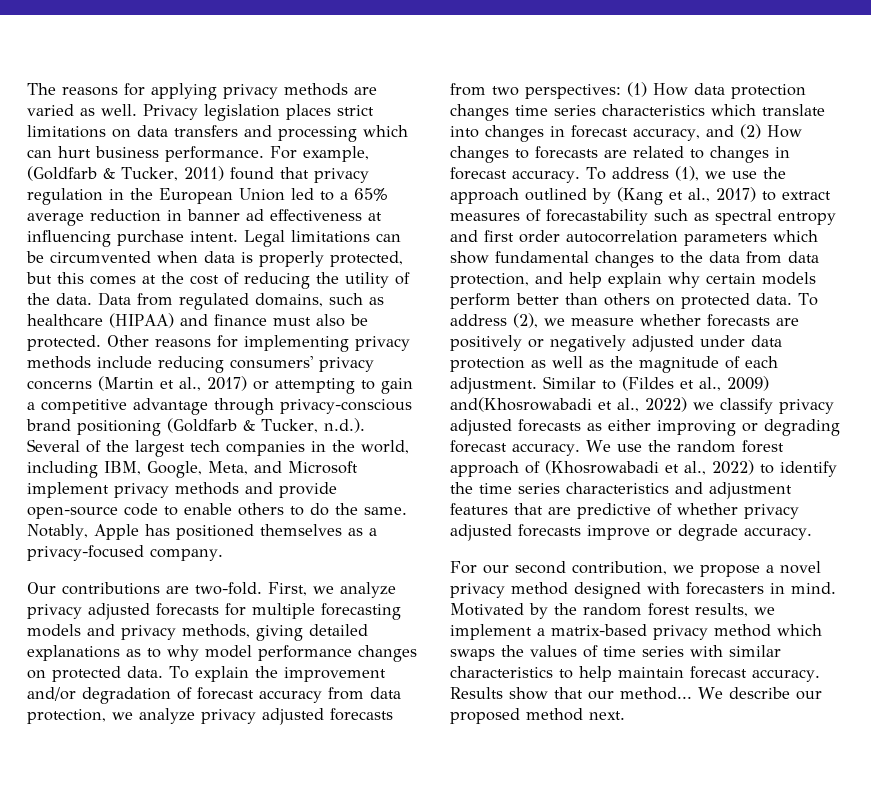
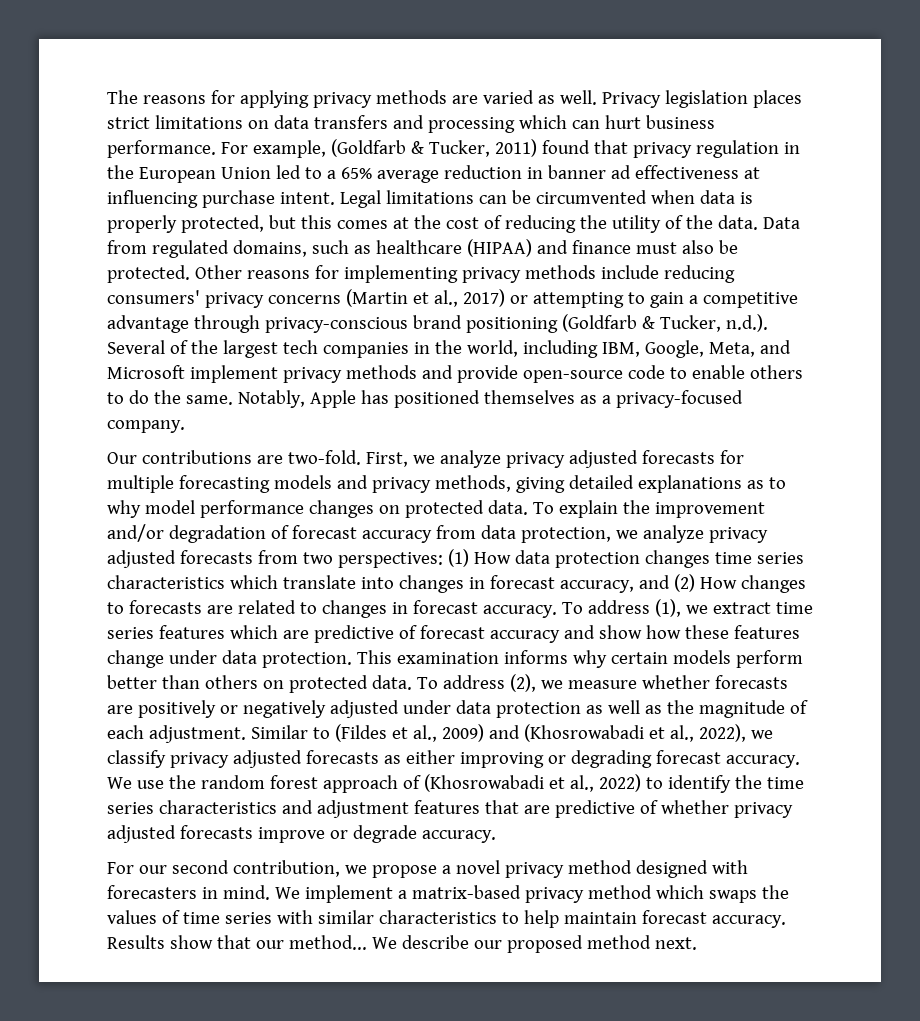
[731,167,786,179] [450,187,831,205] [450,209,836,225] [450,230,818,246] [450,251,819,268] [450,272,662,288] use the approach outlined by (Kang et al., 2017) to extract measures of forecastability such as spectral entropy and first order autocorrelation parameters which show fundamental changes to the data from data protection, and help explain -> [712,602,813,614] [107,625,800,643] [107,650,568,668] extract time series features which are predictive of forecast accuracy and show how these features change under data protection. This examination informs
[450,397,687,412] and(Khosrowabadi et al., 2022) -> [488,724,746,742] and (Khosrowabadi et al., 2022),
[450,603,775,619] Motivated by the random forest results, we -> [274,887,300,899] We

